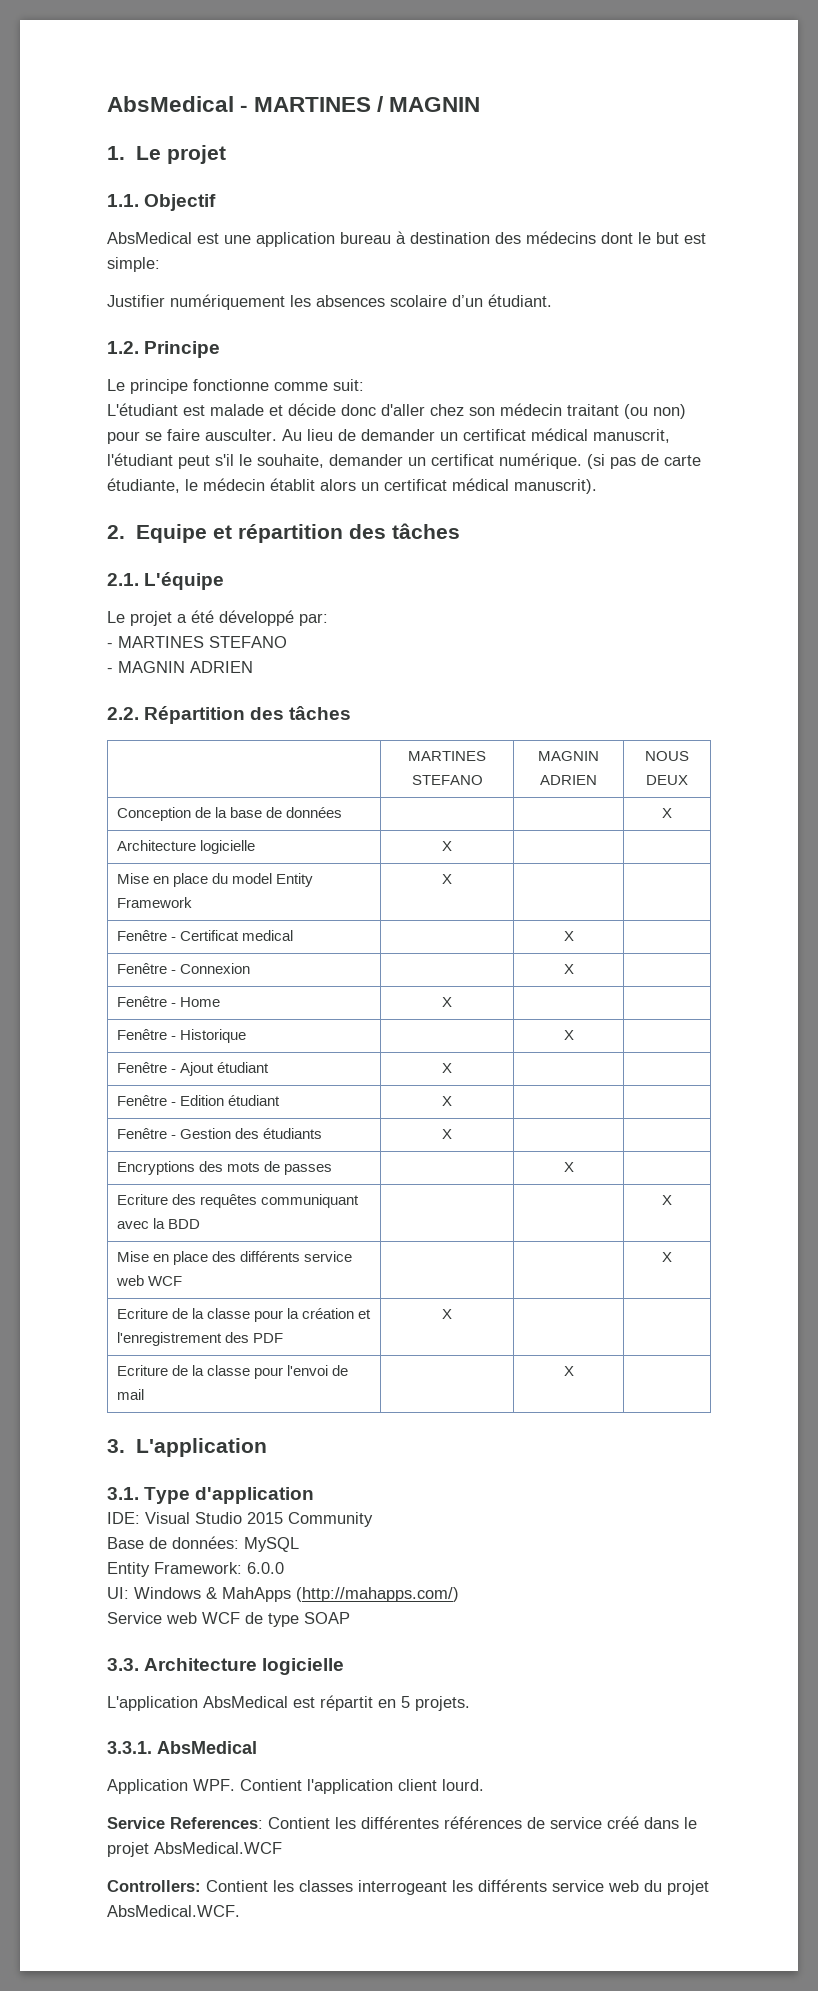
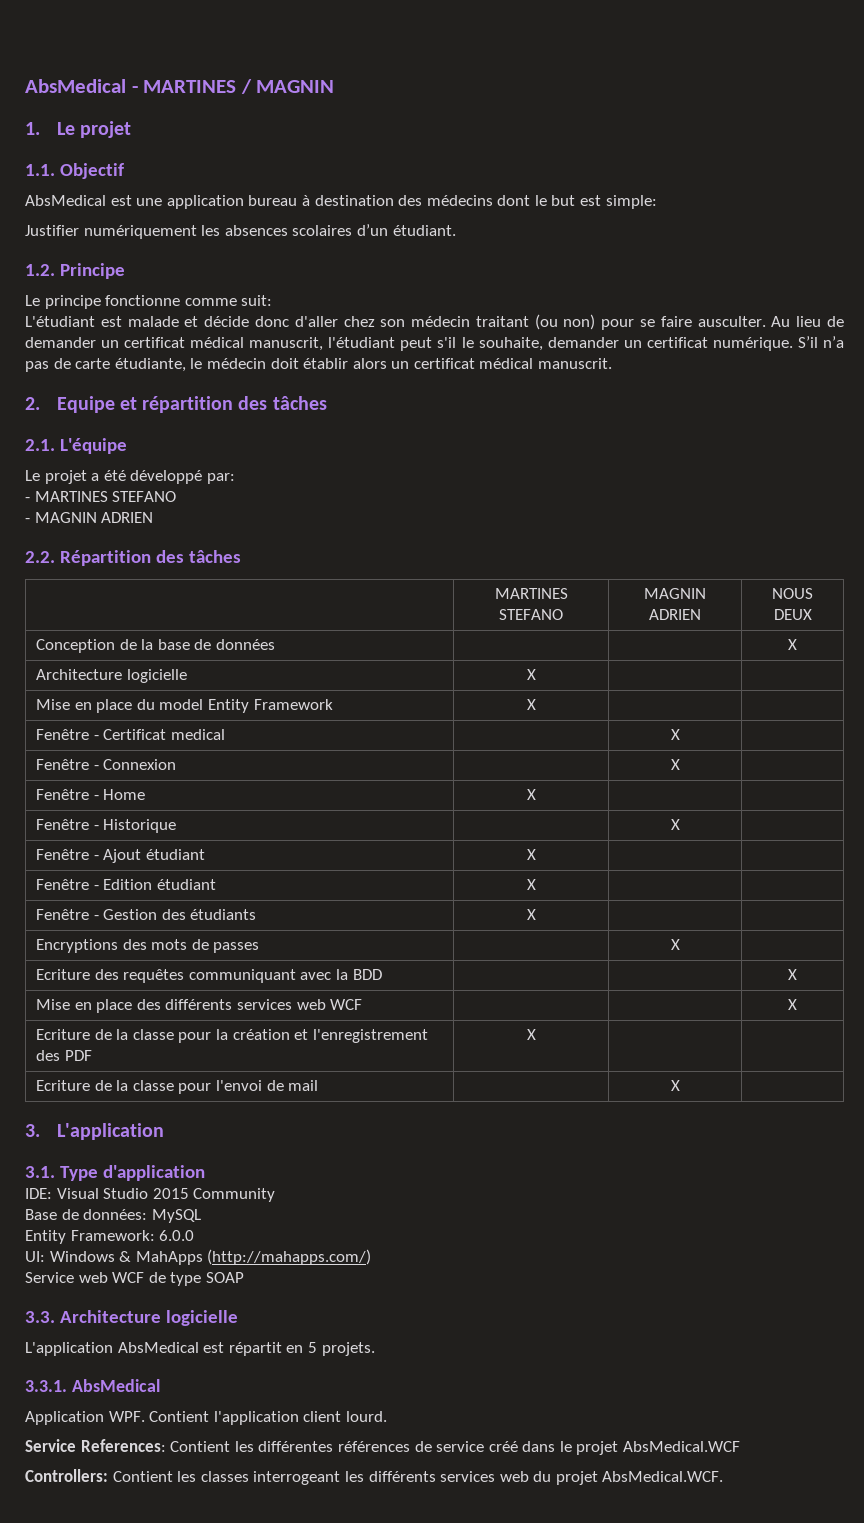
[390,295,447,307] scolaire -> [292,225,353,236] scolaires
[587,454,605,469] (si -> [797,336,845,348] S’il n’a
[270,478,315,491] établit -> [270,358,349,369] doit établir
[514,479,597,494] manuscrit). -> [538,358,613,369] manuscrit.
[304,1251,353,1262] service -> [237,999,293,1010] services
[552,1880,604,1892] service -> [440,1471,496,1482] services

